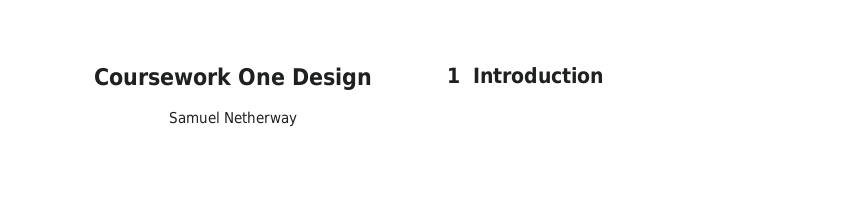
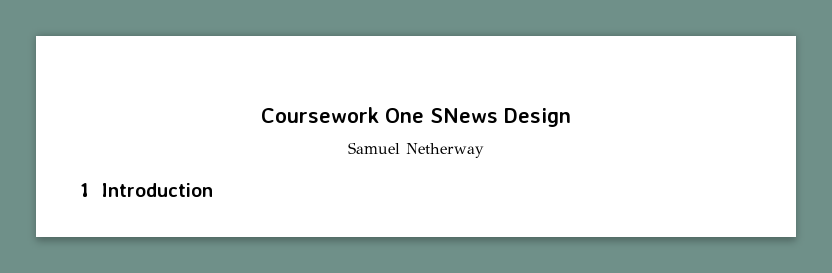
(285, 76) none -> [430,108,498,123] SNews

